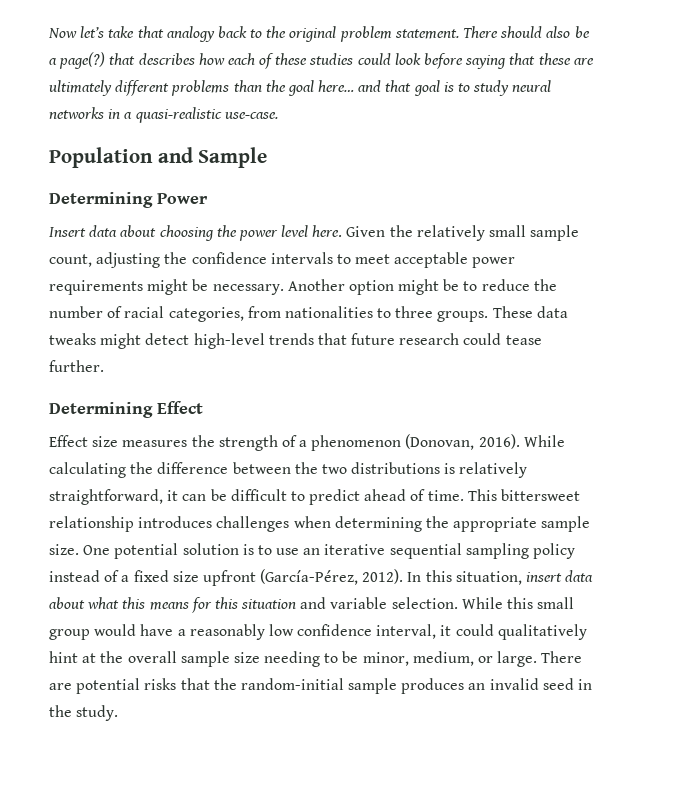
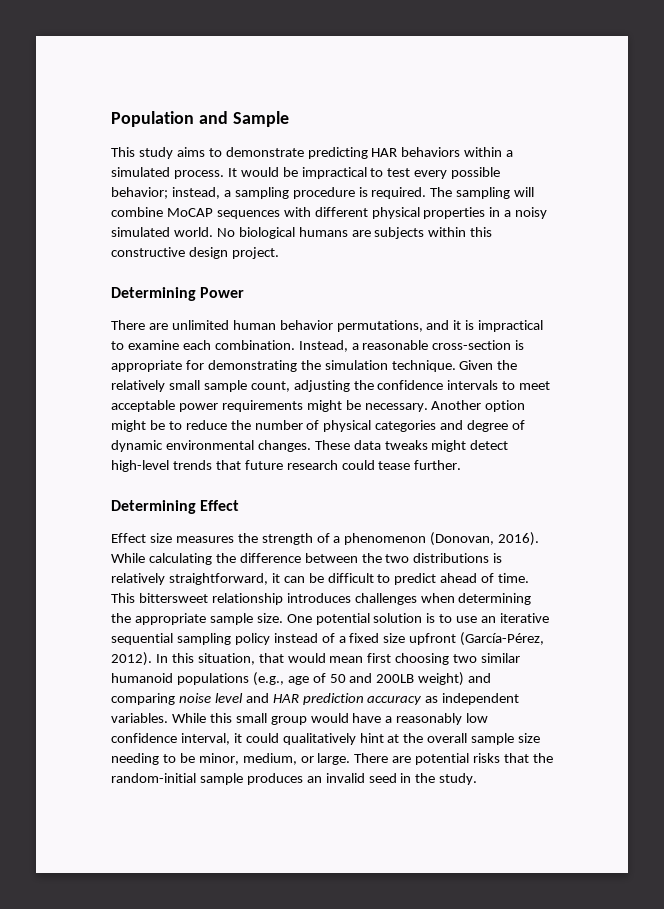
[48,26,590,42] [49,52,594,69] [49,80,552,96] [49,107,278,123] [49,147,268,168] [49,192,208,208] [49,225,343,241] Now let’s take that analogy back to the original problem statement. There should also be a page(?) that describes how each of these studies could look before saying that these are ultimately different problems than the goal here… and that goal is to study neural networks in a quasi-realistic use-case. // Population and Sample // Determining Power // Insert data about choosing the power level here. -> [111,111,289,127] [111,147,514,159] [111,167,501,179] [111,187,535,199] [111,207,548,219] [111,227,493,239] [111,247,279,259] [111,287,245,301] [111,320,544,332] [111,340,525,352] [111,360,456,372] Population and Sample // This study aims to demonstrate predicting HAR behaviors within a simulated process. It would be impractical to test every possible behavior; instead, a sampling procedure is required. The sampling will combine MoCAP sequences with different physical properties in a noisy simulated world. No biological humans are subjects within this constructive design project. // Determining Power // There are unlimited human behavior permutations, and it is impractical to examine each combination. Instead, a reasonable cross-section is appropriate for demonstrating the simulation technique.
[124,306,489,322] racial categories, from nationalities to three groups. -> [323,420,526,432] [111,440,311,452] physical categories and degree of dynamic environmental changes.
[526,570,594,582] [49,597,458,613] insert data about what this means for this situation and variable selection. -> [258,653,521,665] [111,672,492,686] [111,693,520,705] [111,713,168,723] that would mean first choosing two similar humanoid populations (e.g., age of 50 and 200LB weight) and comparing noise level and HAR prediction accuracy as independent variables.

